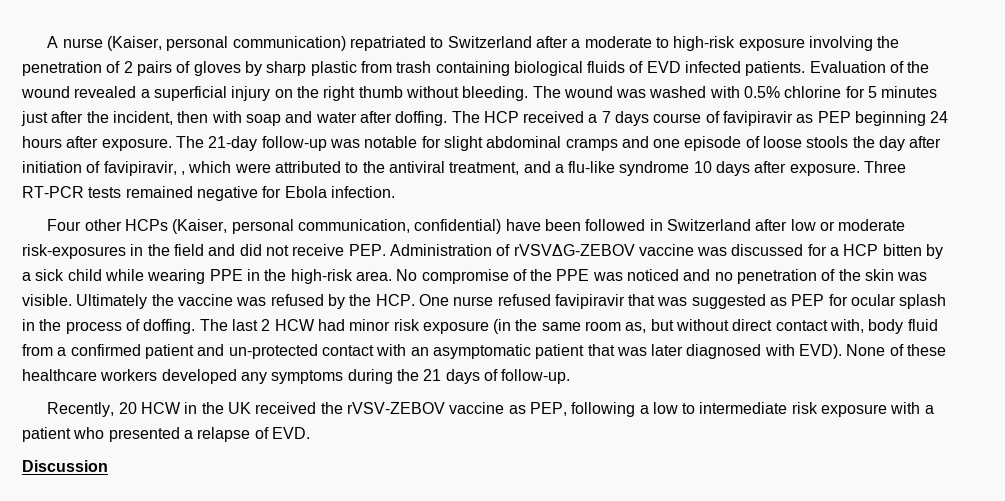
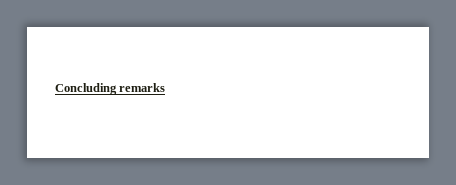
[47,36,900,51] [22,61,930,76] [21,86,938,101] [21,111,949,126] [22,136,942,151] [22,161,907,176] [22,186,395,201] [47,219,906,234] [22,244,944,259] [22,269,928,284] [22,294,947,309] [22,319,938,334] [22,344,947,359] [22,369,571,384] [47,402,934,417] [22,427,310,442] [22,460,108,472] A nurse (Kaiser, personal communication) repatriated to Switzerland after a moderate to high-risk exposure involving the penetration of 2 pairs of gloves by sharp plastic from trash containing biological fluids of EVD infected patients. Evaluation of the wound revealed a superficial injury on the right thumb without bleeding. The wound was washed with 0.5% chlorine for 5 minutes just after the incident, then with soap and water after doffing. The HCP received a 7 days course of favipiravir as PEP beginning 24 hours after exposure. The 21-day follow-up was notable for slight abdominal cramps and one episode of loose stools the day after initiation of favipiravir, , which were attributed to the antiviral treatment, and a flu-like syndrome 10 days after exposure. Three RT-PCR tests remained negative for Ebola infection. // Four other HCPs (Kaiser, personal communication, confidential) have been followed in Switzerland after low or moderate risk-exposures in the field and did not receive PEP. Administration of rVSVΔG-ZEBOV vaccine was discussed for a HCP bitten by a sick child while wearing PPE in the high-risk area. No compromise of the PPE was noticed and no penetration of the skin was visible. Ultimately the vaccine was refused by the HCP. One nurse refused favipiravir that was suggested as PEP for ocular splash in the process of doffing. The last 2 HCW had minor risk exposure (in the same room as, but without direct contact with, body fluid from a confirmed patient and un-protected contact with an asymptomatic patient that was later diagnosed with EVD). None of these healthcare workers developed any symptoms during the 21 days of follow-up. // Recently, 20 HCW in the UK received the rVSV-ZEBOV vaccine as PEP, following a low to intermediate risk exposure with a patient who presented a relapse of EVD. // Discussion -> [55,83,166,95] Concluding remarks

